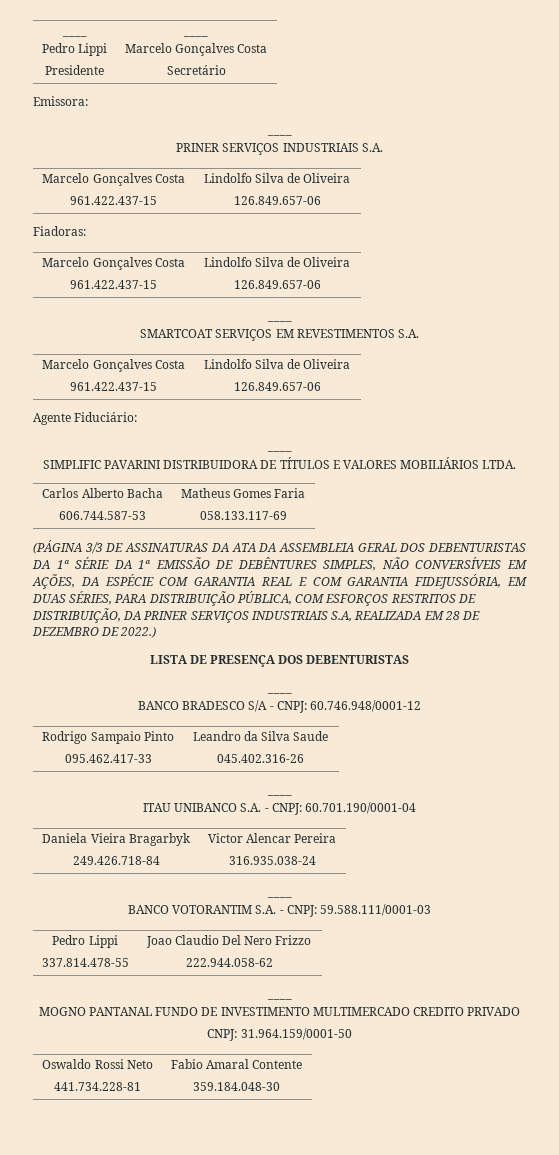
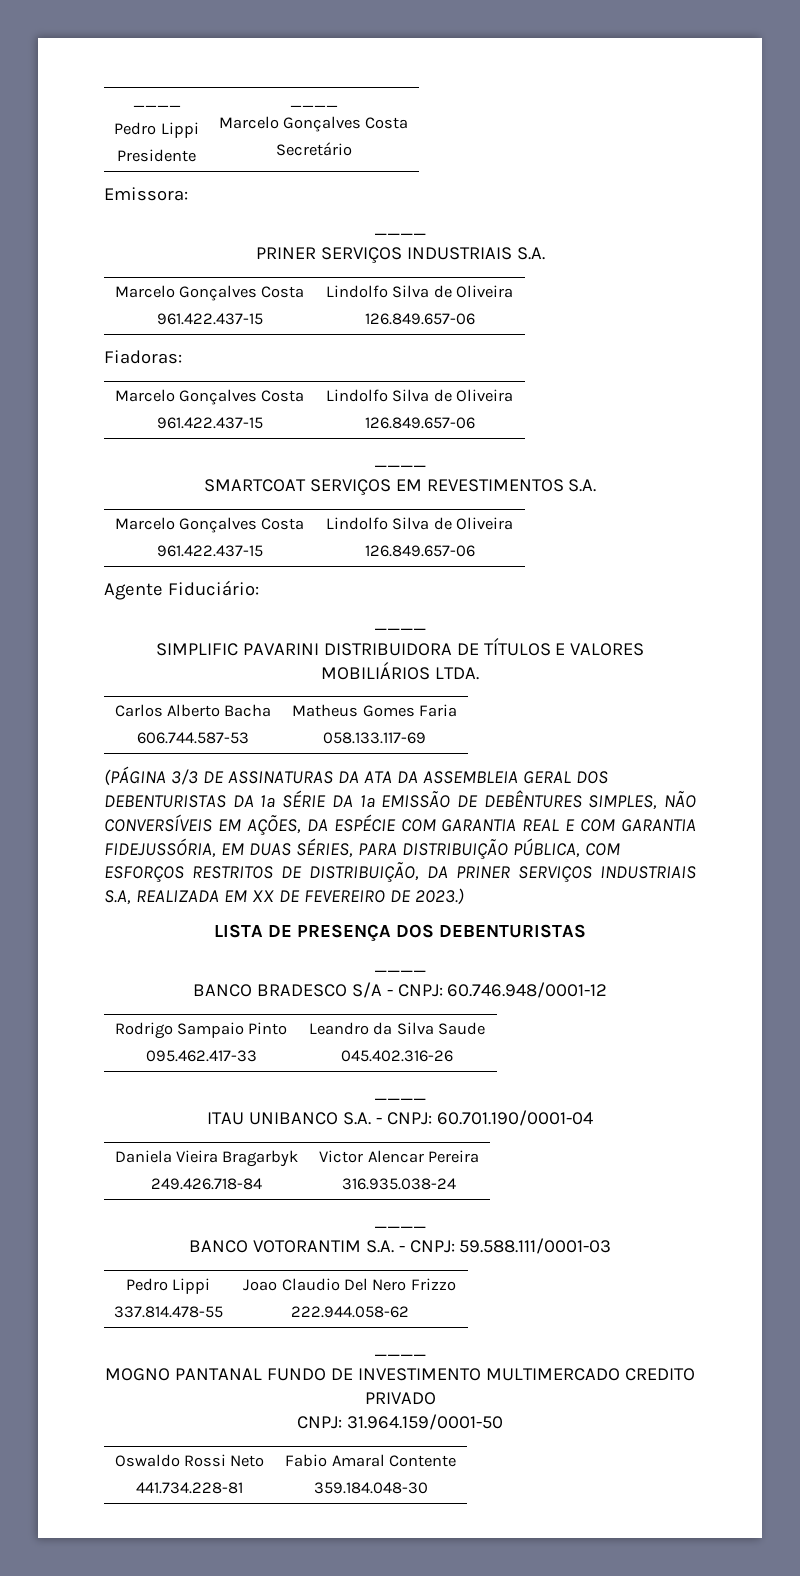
[444,611,481,620] [32,626,157,638] 28 DE DEZEMBRO DE 2022.) -> [251,888,464,905] XX DE FEVEREIRO DE 2023.)

